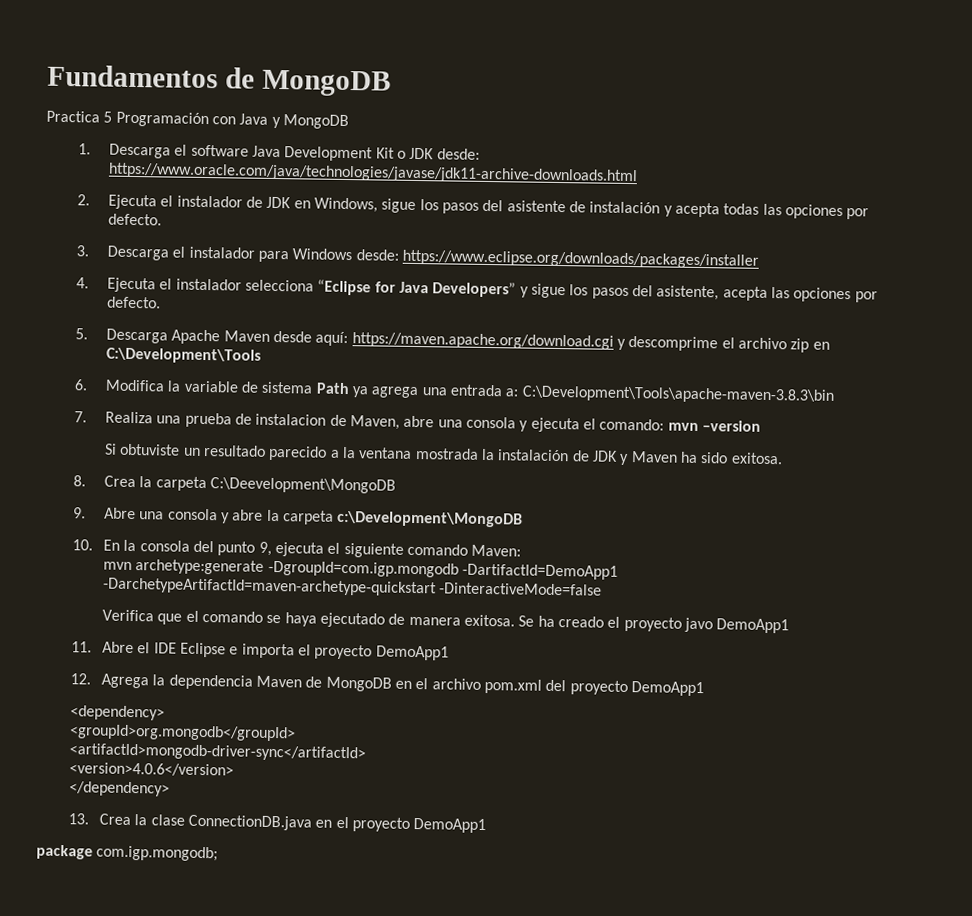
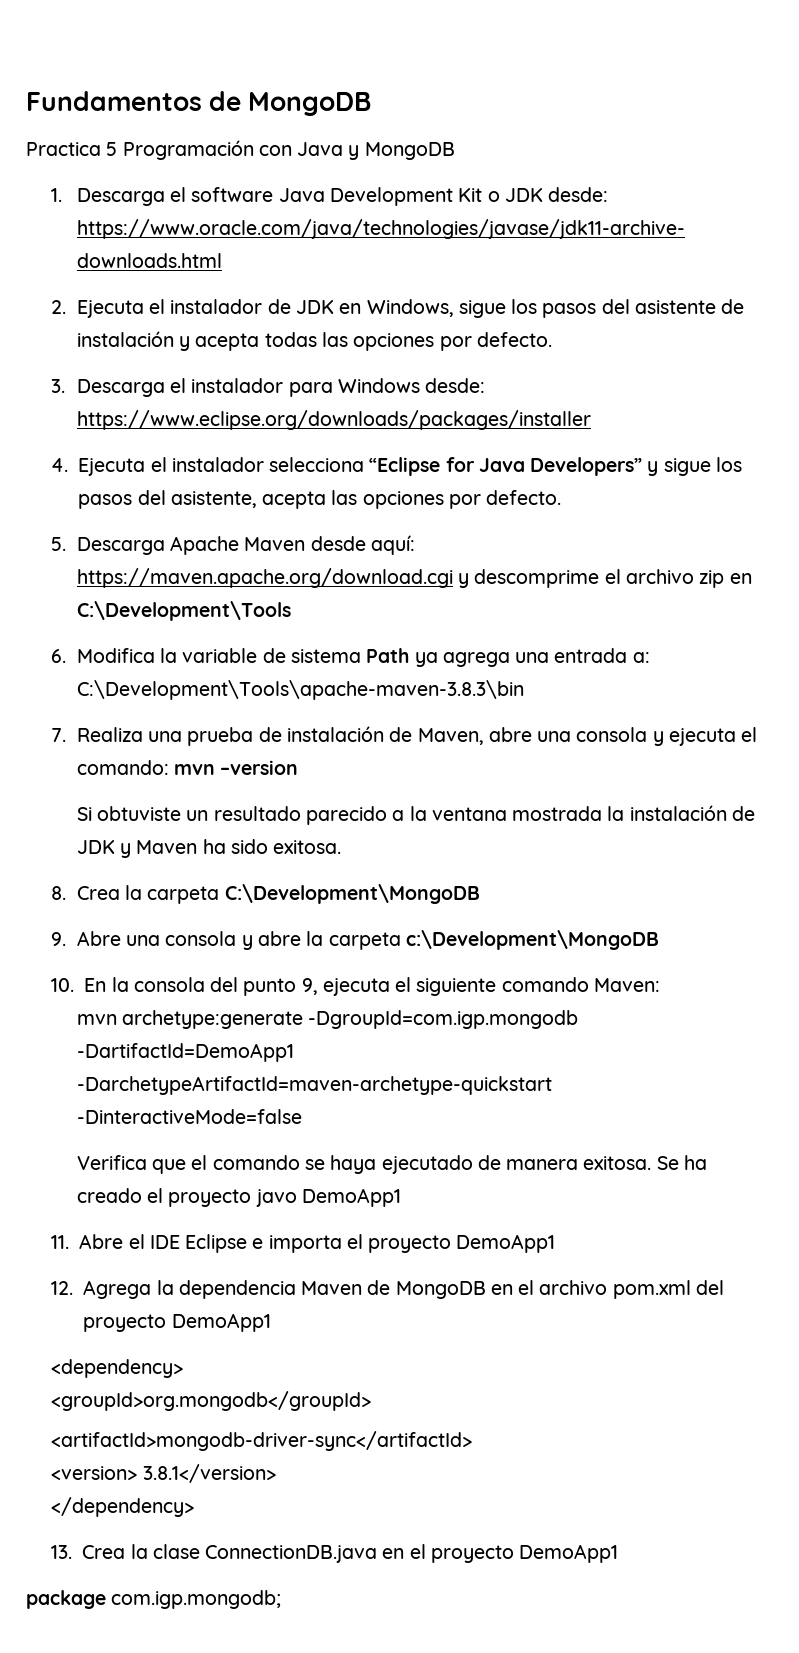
[255,413,327,426] instalacion -> [287,726,385,742] instalación
[210,477,397,494] C:\Deevelopment\MongoDB -> [224,884,480,904] C:\Development\MongoDB
[68,762,234,777] <version>4.0.6</version> -> [51,1464,276,1483] <version> 3.8.1</version>

